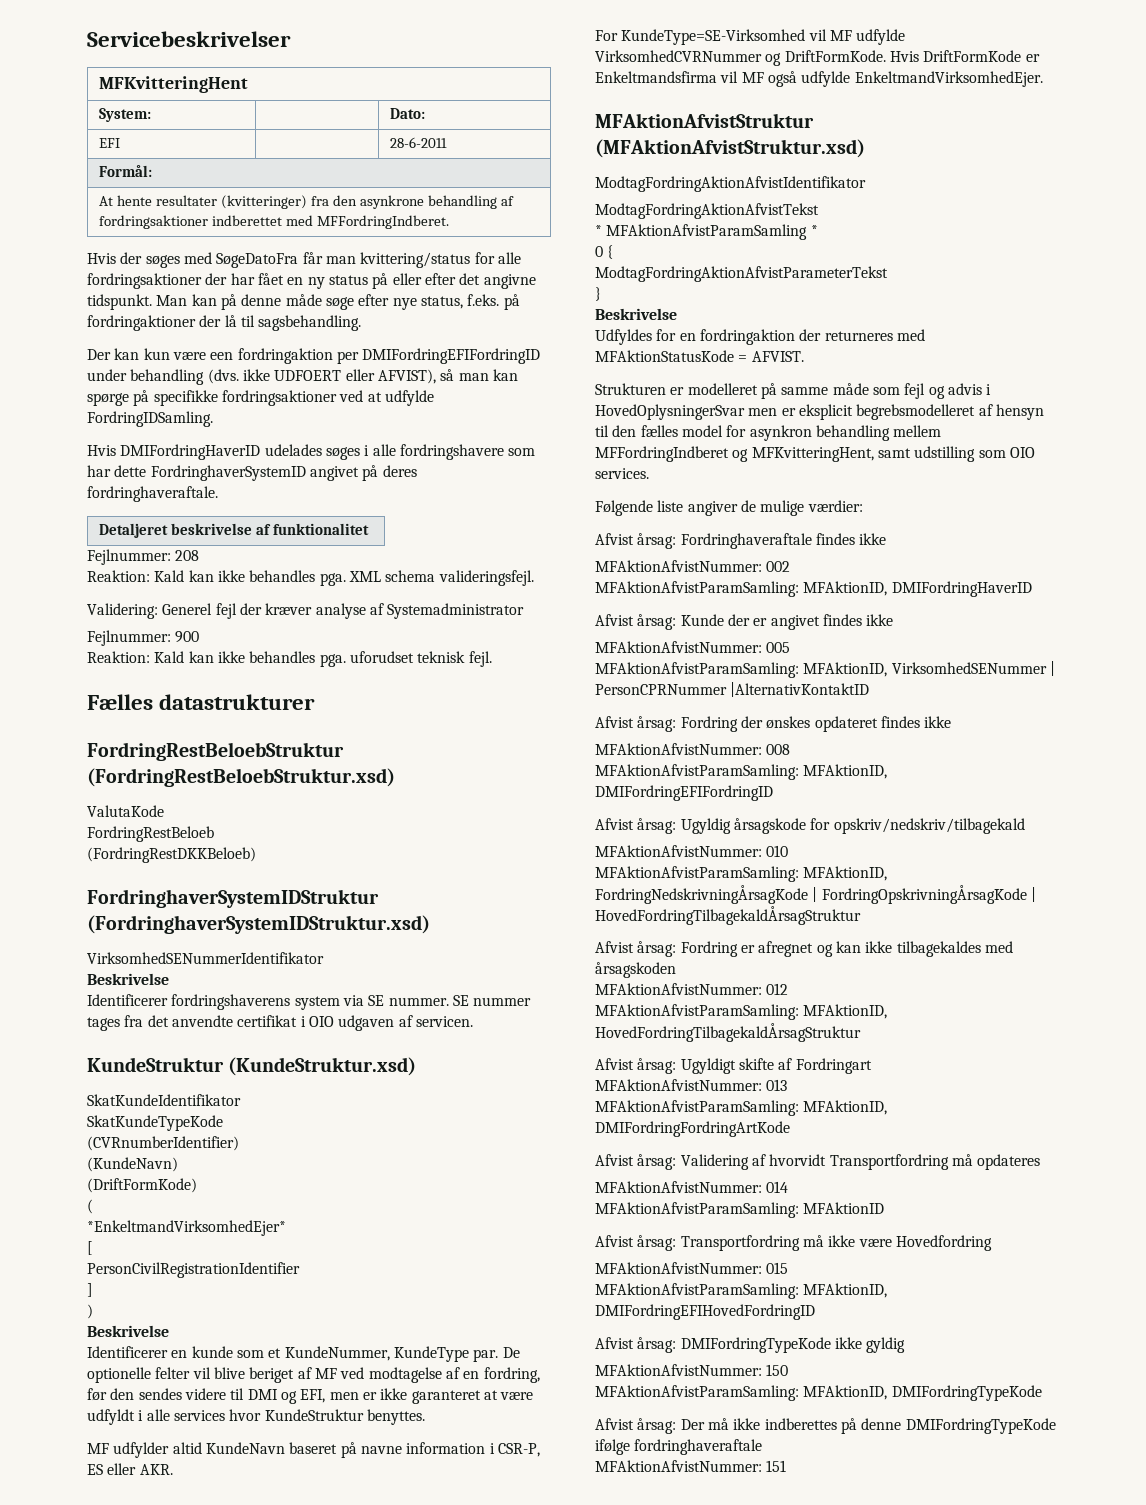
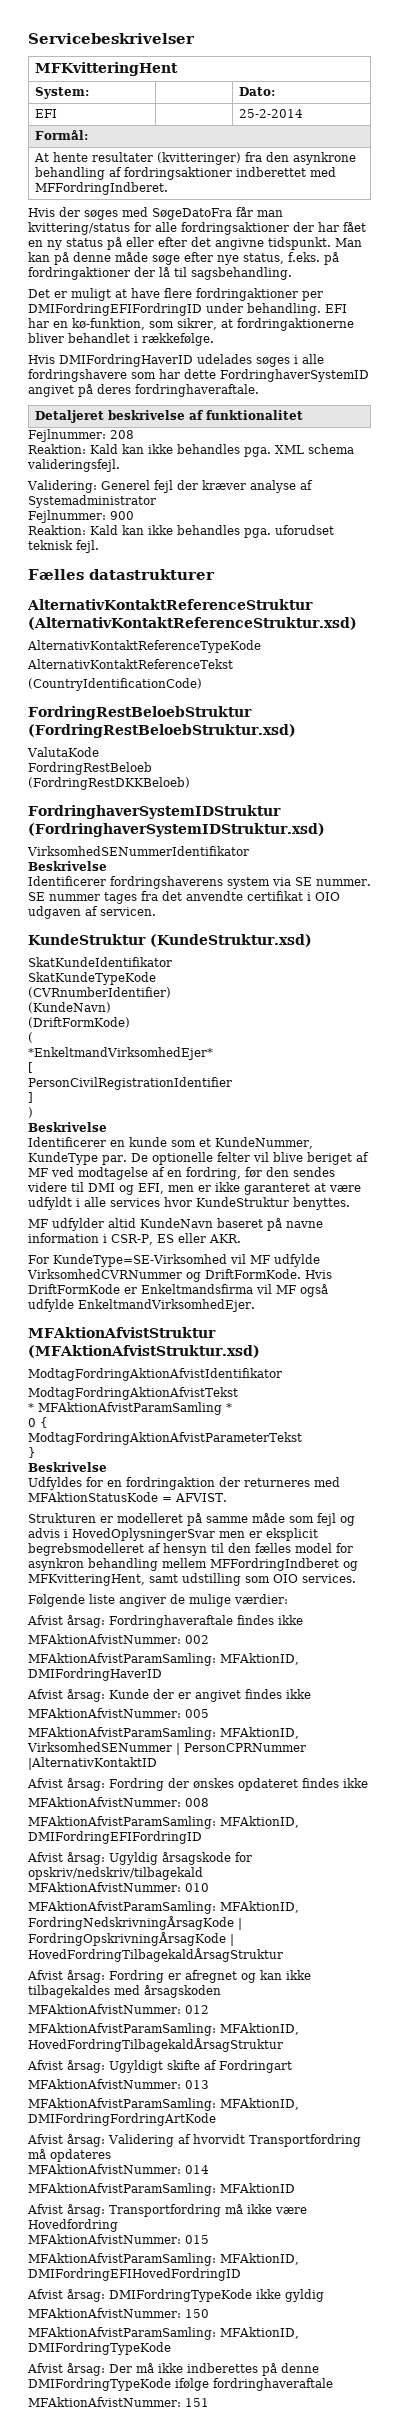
[390,137,448,148] 28-6-2011 -> [238,109,303,118] 25-2-2014
[87,348,541,364] [87,369,518,385] [87,390,434,406] [87,411,213,427] Der kan kun være een fordringaktion per DMIFordringEFIFordringID under behandling (dvs. ikke UDFOERT eller AFVIST), så man kan spørge på specifikke fordringsaktioner ved at udfylde FordringIDSamling. -> [28,288,323,301] [28,303,347,316] [28,318,354,331] [28,333,214,346] Det er muligt at have flere fordringaktioner per DMIFordringEFIFordringID under behandling. EFI har en kø-funktion, som sikrer, at fordringaktionerne bliver behandlet i rækkefølge.
(316, 702) none -> [27,599,313,610] [28,617,357,630] [27,640,261,653] [27,659,233,669] [28,678,202,691] // AlternativKontaktReferenceStruktur (AlternativKontaktReferenceStruktur.xsd) // AlternativKontaktReferenceTypeKode // AlternativKontaktReferenceTekst // (CountryIdentificationCode)

